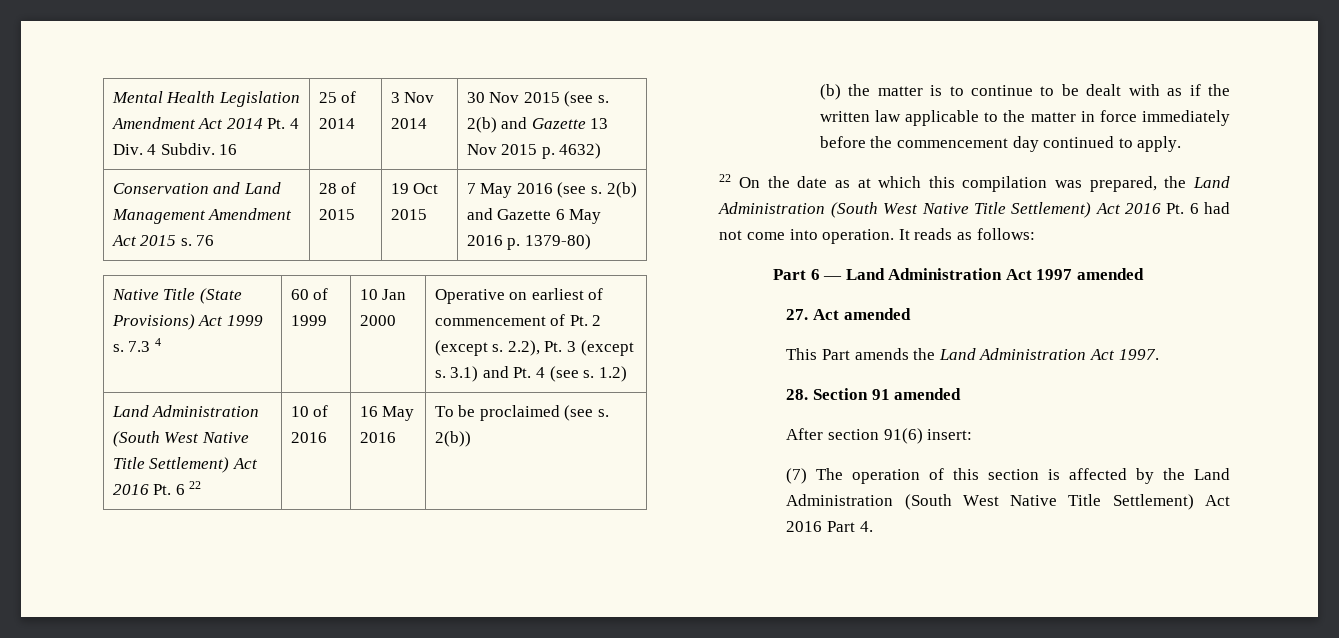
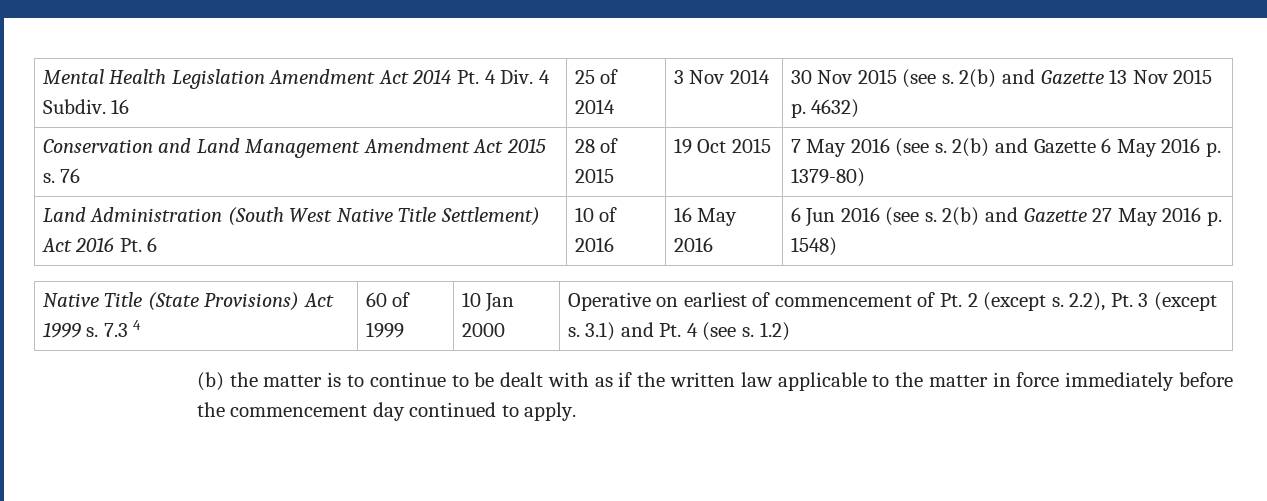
(591, 242) none -> [42,207,540,226] [41,237,158,252] [574,207,618,222] [574,237,614,252] [673,207,738,226] [673,237,713,252] [790,207,1222,227] [790,237,837,256] // Land Administration (South West Native Title Settlement) Act 2016 Pt. 6 | 10 of 2016 | 16 May 2016 | 6 Jun 2016 (see s. 2(b) and Gazette 27 May 2016 p. 1548)
[111,405,260,417] [112,431,249,447] [112,457,258,473] [112,481,202,495] [290,405,329,417] [290,432,327,443] [359,406,415,421] [359,432,396,443] [434,405,610,421] [434,431,471,447] // Land Administration (South West Native Title Settlement) Act 2016 Pt. 6 22 | 10 of 2016 | 16 May 2016 | To be proclaimed (see s. 2(b)) -> (790, 331) none
[719,174,1230,192] [718,202,1230,218] [719,228,1035,244] [772,268,1145,280] [786,308,911,320] [786,348,1159,360] [786,388,962,400] [786,428,973,444] [786,468,1230,484] [786,494,1230,510] [786,521,873,532] // 22 On the date as at which this compilation was prepared, the Land Administration (South West Native Title Settlement) Act 2016 Pt. 6 had not come into operation. It reads as follows: // Part 6 — Land Administration Act 1997 amended // 27. Act amended // This Part amends the Land Administration Act 1997. // 28. Section 91 amended // After section 91(6) insert: // (7) The operation of this section is affected by the Land Administration (South West Native Title Settlement) Act 2016 Part 4. -> (577, 411) none

